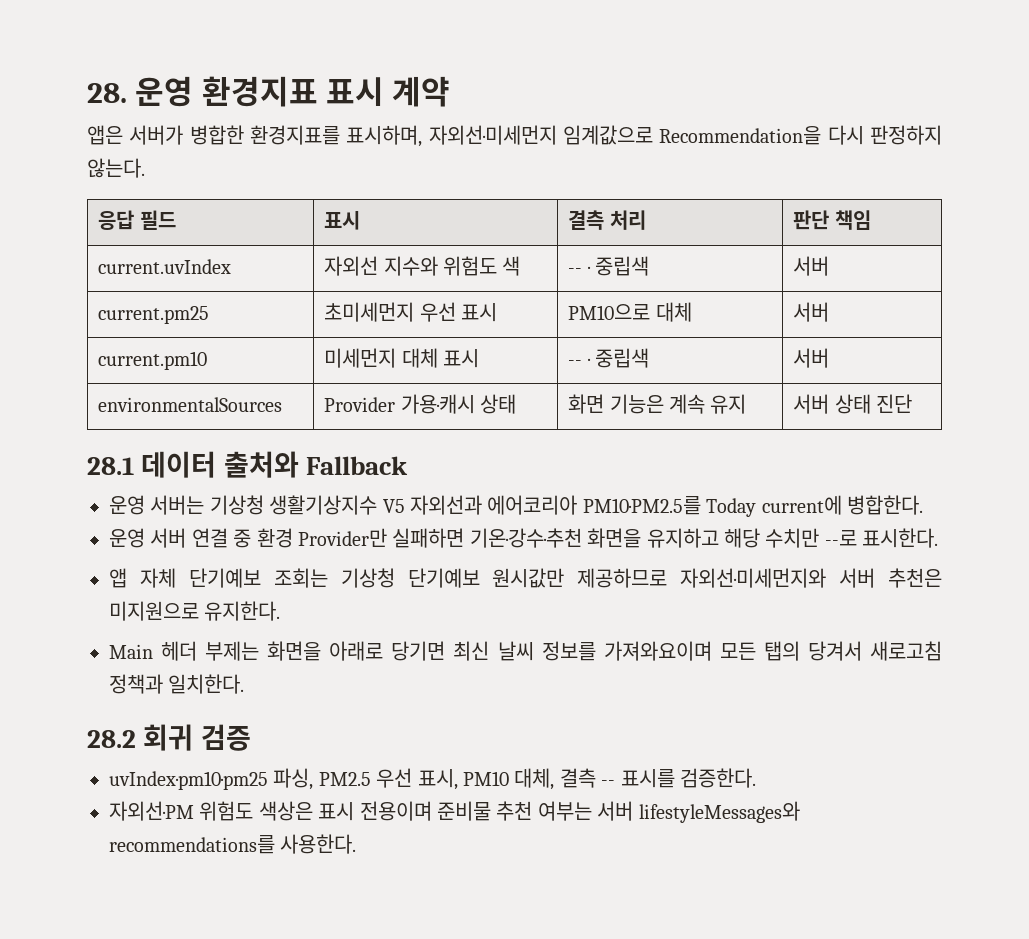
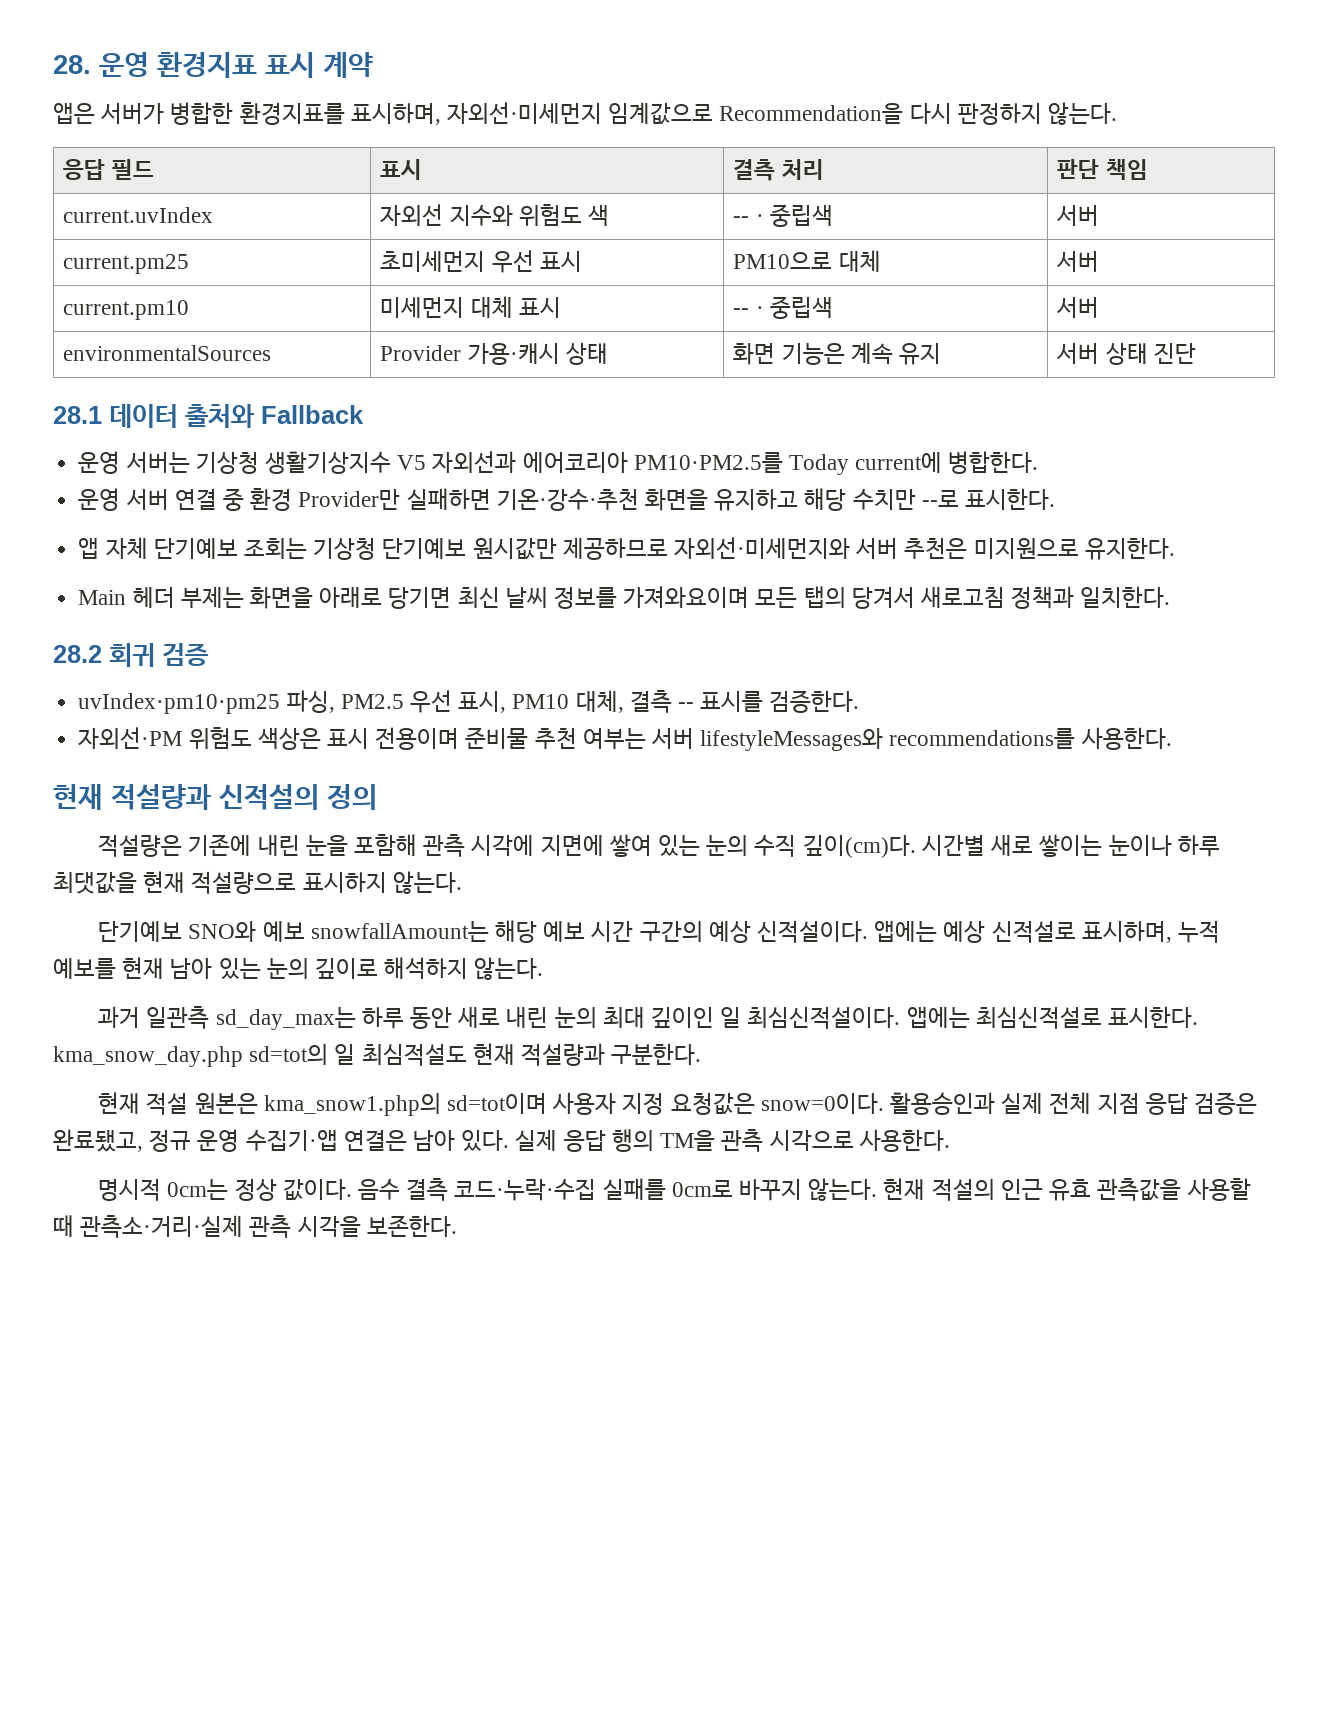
(357, 844) none -> [53,784,377,810] [98,834,1220,858] [53,871,462,894] [98,920,1221,943] [53,957,544,980] [98,1006,1199,1030] [53,1043,702,1067] [98,1092,1258,1116] [53,1129,950,1152] [98,1178,1251,1201] [53,1215,457,1238] // 현재 적설량과 신적설의 정의 // 적설량은 기존에 내린 눈을 포함해 관측 시각에 지면에 쌓여 있는 눈의 수직 깊이(cm)다. 시간별 새로 쌓이는 눈이나 하루 최댓값을 현재 적설량으로 표시하지 않는다. // 단기예보 SNO와 예보 snowfallAmount는 해당 예보 시간 구간의 예상 신적설이다. 앱에는 예상 신적설로 표시하며, 누적 예보를 현재 남아 있는 눈의 깊이로 해석하지 않는다. // 과거 일관측 sd_day_max는 하루 동안 새로 내린 눈의 최대 깊이인 일 최심신적설이다. 앱에는 최심신적설로 표시한다. kma_snow_day.php sd=tot의 일 최심적설도 현재 적설량과 구분한다. // 현재 적설 원본은 kma_snow1.php의 sd=tot이며 사용자 지정 요청값은 snow=0이다. 활용승인과 실제 전체 지점 응답 검증은 완료됐고, 정규 운영 수집기·앱 연결은 남아 있다. 실제 응답 행의 TM을 관측 시각으로 사용한다. // 명시적 0cm는 정상 값이다. 음수 결측 코드·누락·수집 실패를 0cm로 바꾸지 않는다. 현재 적설의 인근 유효 관측값을 사용할 때 관측소·거리·실제 관측 시각을 보존한다.

